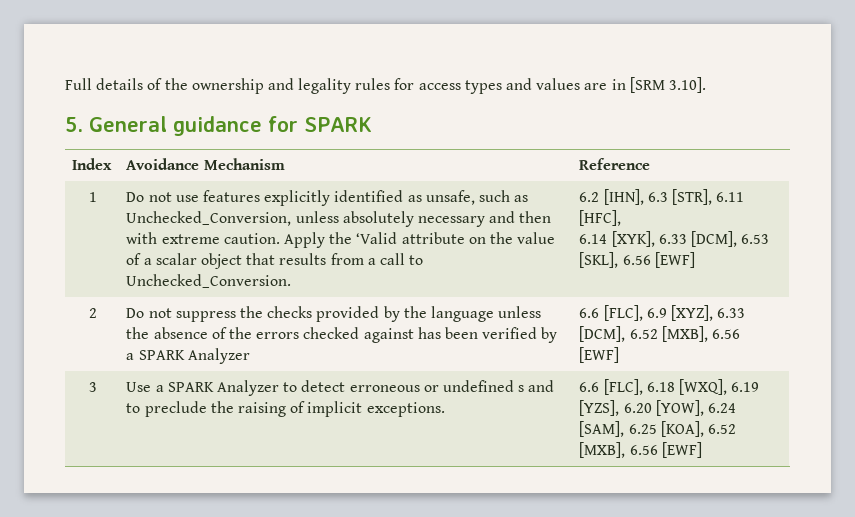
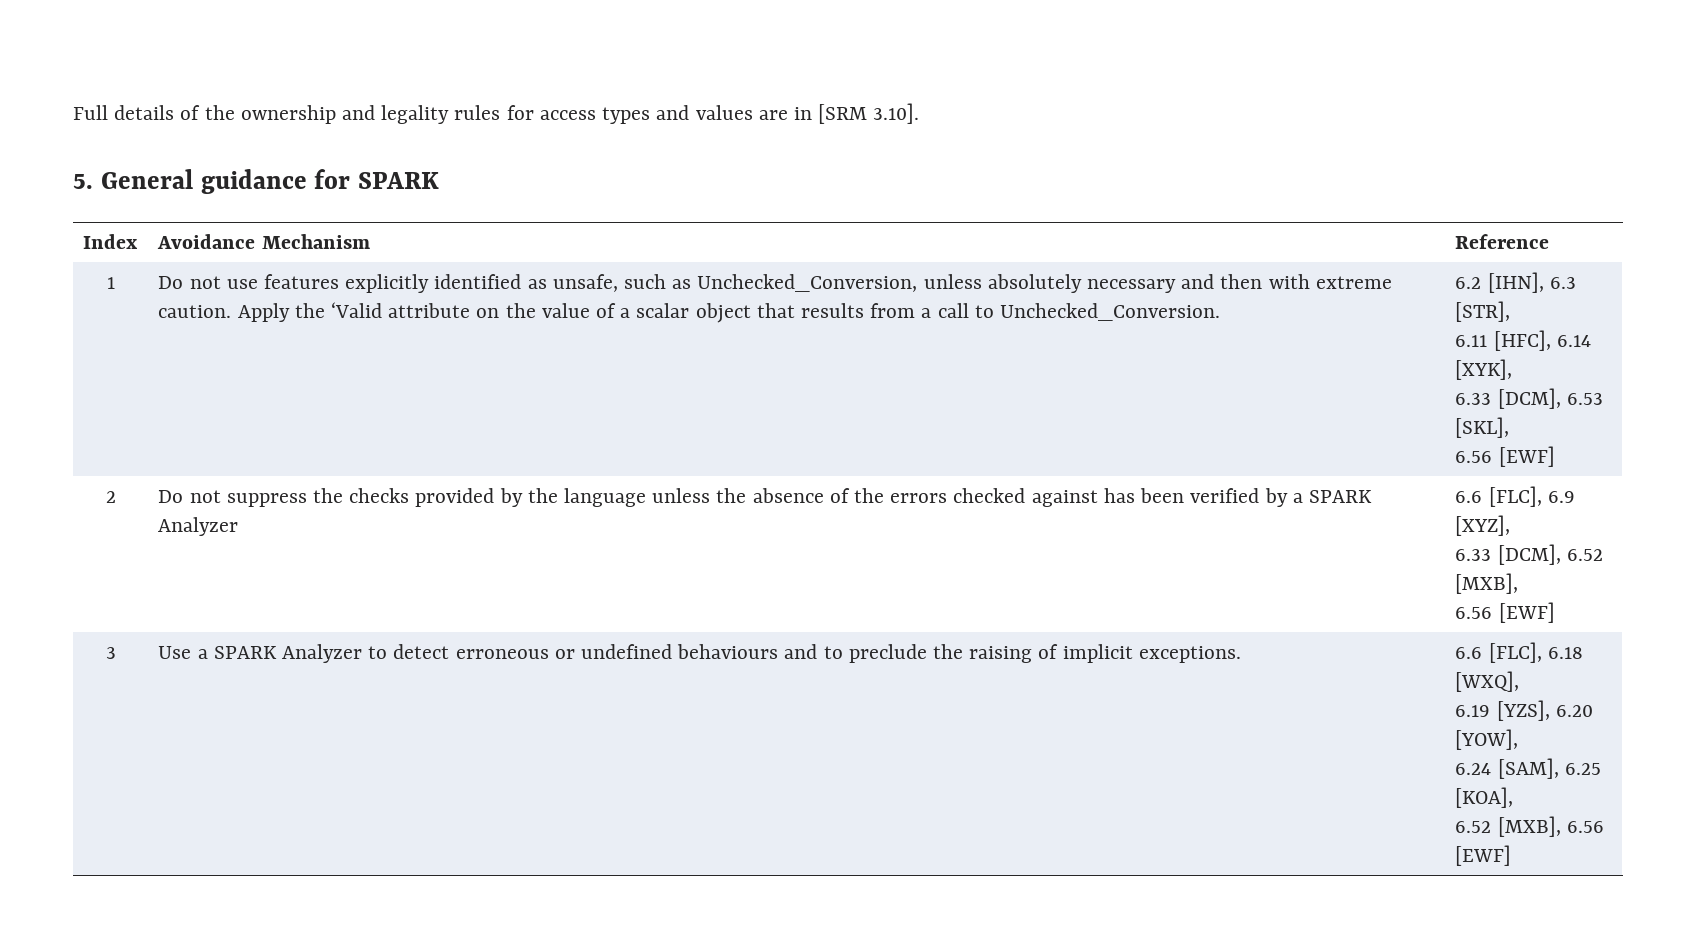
(712, 197) none -> (1511, 311) //
(622, 218) // -> (1551, 340) none
(655, 239) none -> (1513, 369) //
(619, 260) none -> (1510, 427) //
(713, 313) none -> (1511, 525) //
(708, 334) none -> (1519, 583) //
[518,385,525,392] s -> [677,644,779,659] behaviours
(727, 387) none -> (1520, 681) //
(704, 408) none -> (1519, 739) //
(704, 429) none -> (1514, 797) //

